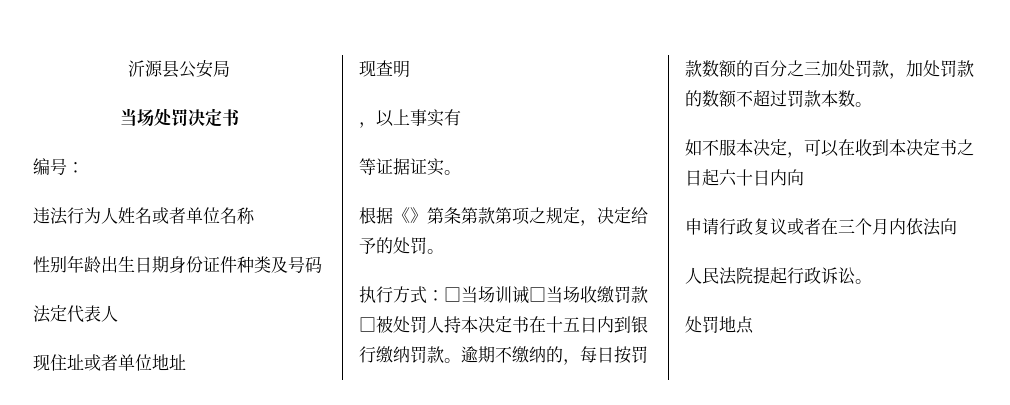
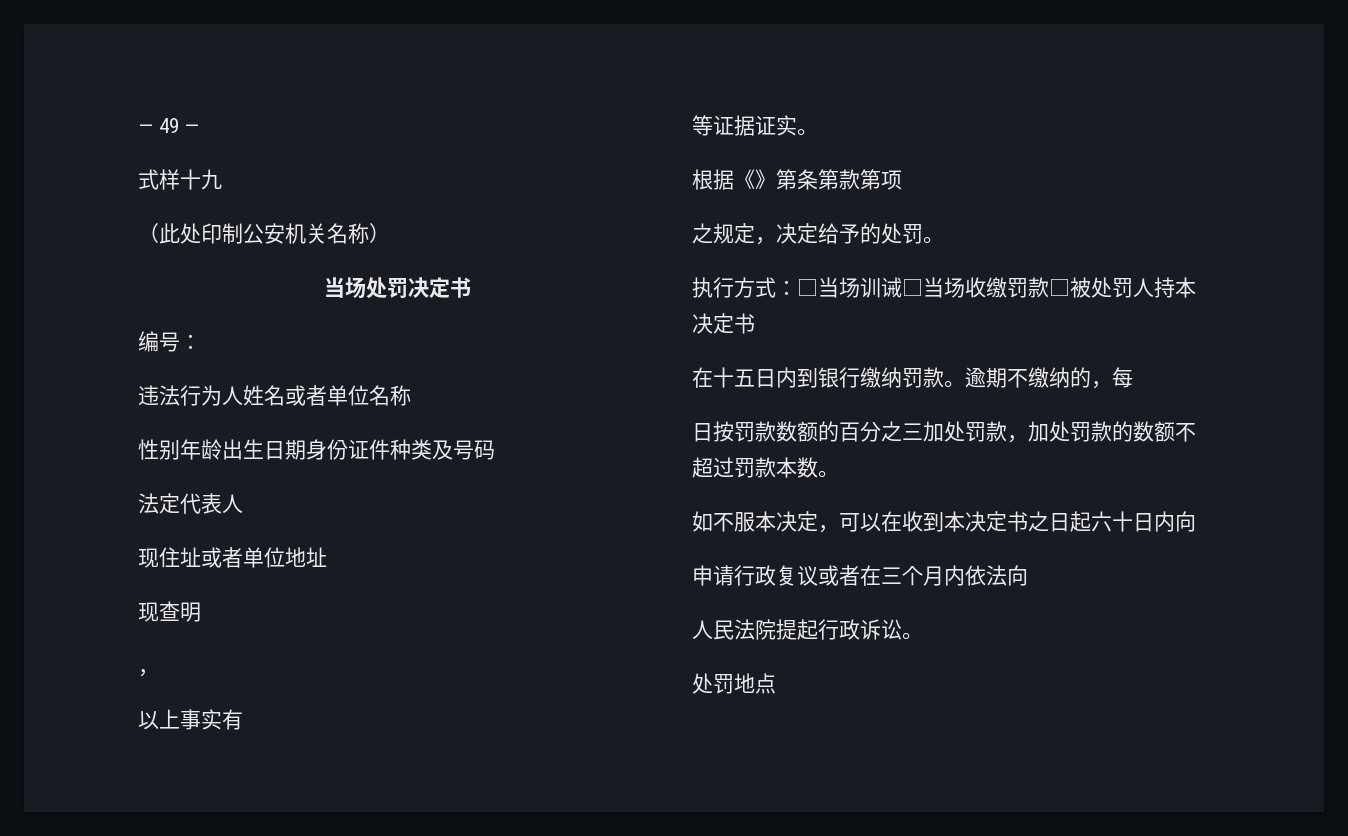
[128,60,230,78] 沂源县公安局 -> [138,118,200,133] [138,169,222,190] [138,223,390,244] — 49 — // 式样十九 // （此处印制公安机关名称）
(376, 125) none -> (159, 673) //
(530, 216) none -> (902, 180) //
(529, 324) none -> (755, 323) //
(597, 354) none -> (1133, 377) //

